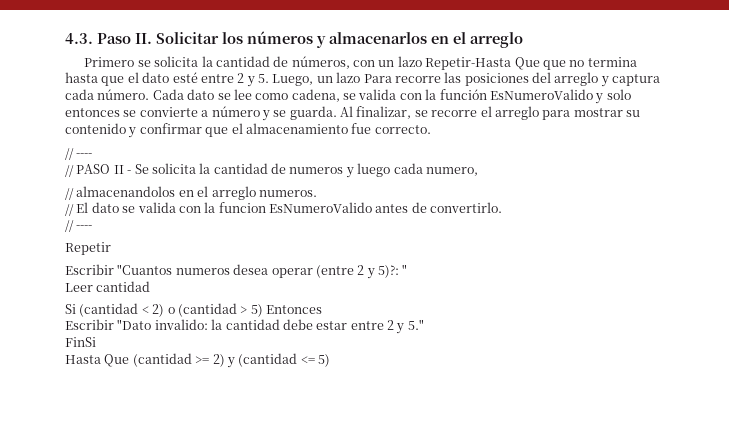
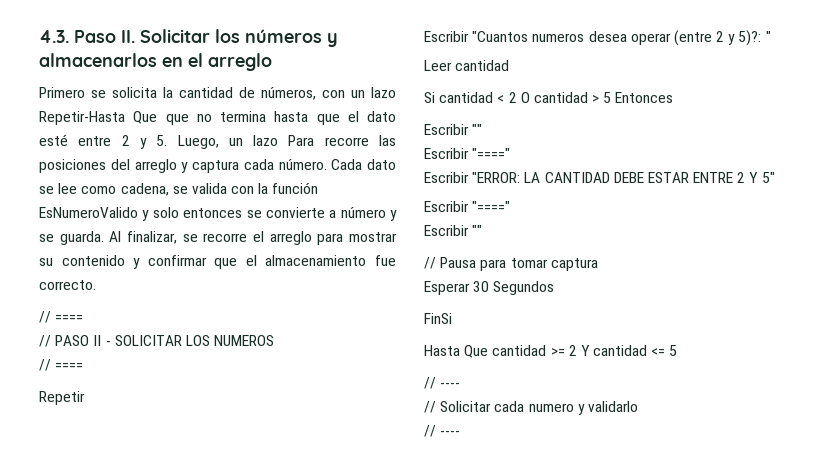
[76,153,93,157] ---- -> [55,315,84,322] ====
[134,163,478,178] [65,186,317,200] [65,202,503,216] [65,220,93,232] Se solicita la cantidad de numeros y luego cada numero, // // almacenandolos en el arreglo numeros. // // El dato se valida con la funcion EsNumeroValido antes de convertirlo. // // ---- -> [114,335,275,346] [39,359,84,371] SOLICITAR LOS NUMEROS // // ====
[79,303,322,317] [65,319,424,334] [65,337,96,347] [65,353,330,368] (cantidad < 2) o (cantidad > 5) Entonces // Escribir "Dato invalido: la cantidad debe estar entre 2 y 5." // FinSi // Hasta Que (cantidad >= 2) y (cantidad <= 5) -> [439,92,674,103] [424,124,483,135] [424,148,511,159] [424,172,775,183] [424,201,511,212] [424,225,483,236] [424,257,598,271] [424,281,555,295] [424,313,452,324] [424,345,678,358] [424,377,461,389] [424,401,638,415] [424,425,461,437] cantidad < 2 O cantidad > 5 Entonces // Escribir "" // Escribir "====" // Escribir "ERROR: LA CANTIDAD DEBE ESTAR ENTRE 2 Y 5" // Escribir "====" // Escribir "" // // Pausa para tomar captura // Esperar 30 Segundos // FinSi // Hasta Que cantidad >= 2 Y cantidad <= 5 // // ---- // // Solicitar cada numero y validarlo // // ----

